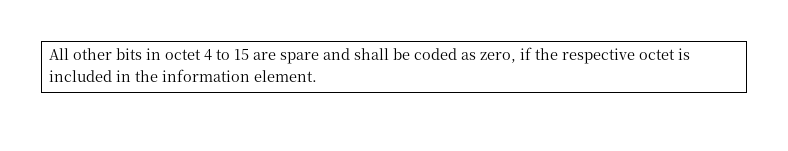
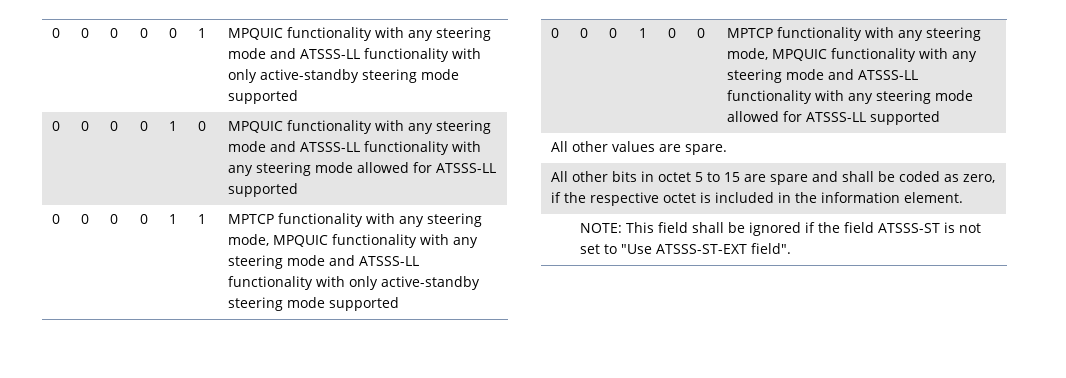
(48, 54) none -> [52,28,61,38] [81,28,90,38] [110,28,119,38] [140,28,149,38] [169,28,178,38] [198,28,207,38] [228,27,492,41] [228,48,482,62] [228,69,460,83] [228,90,299,104] [52,121,61,131] [81,121,90,131] [110,121,119,131] [140,121,149,131] [169,121,178,131] [198,121,207,131] [228,120,492,134] [228,141,482,155] [228,162,497,176] [228,183,299,197] [52,214,61,224] [81,214,90,224] [110,214,119,224] [140,214,149,224] [169,214,178,224] [198,214,207,224] [228,213,483,227] [228,234,479,248] [228,255,420,269] [228,276,481,290] [228,297,400,311] [551,28,560,38] [580,28,589,38] [609,28,618,38] [639,28,648,38] [668,28,677,38] [697,28,706,38] [727,27,982,41] [727,48,978,62] [727,69,919,83] [727,90,974,104] [727,111,941,125] [551,141,728,155] 0 | 0 | 0 | 0 | 0 | 1 | MPQUIC functionality with any steering mode and ATSSS-LL functionality with only active-standby steering mode supported // 0 | 0 | 0 | 0 | 1 | 0 | MPQUIC functionality with any steering mode and ATSSS-LL functionality with any steering mode allowed for ATSSS-LL supported // 0 | 0 | 0 | 0 | 1 | 1 | MPTCP functionality with any steering mode, MPQUIC functionality with any steering mode and ATSSS-LL functionality with only active-standby steering mode supported // 0 | 0 | 0 | 1 | 0 | 0 | MPTCP functionality with any steering mode, MPQUIC functionality with any steering mode and ATSSS-LL functionality with any steering mode allowed for ATSSS-LL supported // All other values are spare. //
[203,49,212,61] 4 -> [695,172,704,182] 5
(317, 76) none -> [579,222,981,236] [579,243,791,254] // NOTE: This field shall be ignored if the field ATSSS-ST is not set to "Use ATSSS-ST-EXT field".

